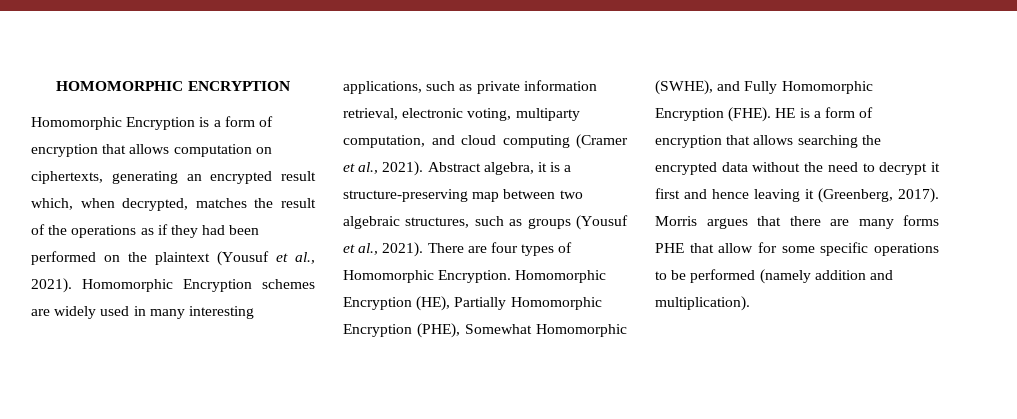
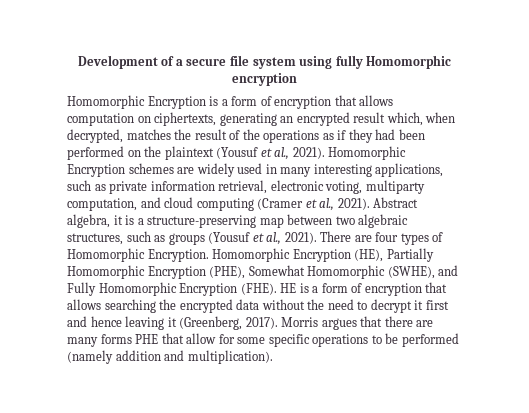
[56,81,290,91] HOMOMORPHIC ENCRYPTION -> [77,55,452,69] [232,73,297,86] Development of a secure file system using fully Homomorphic encryption

